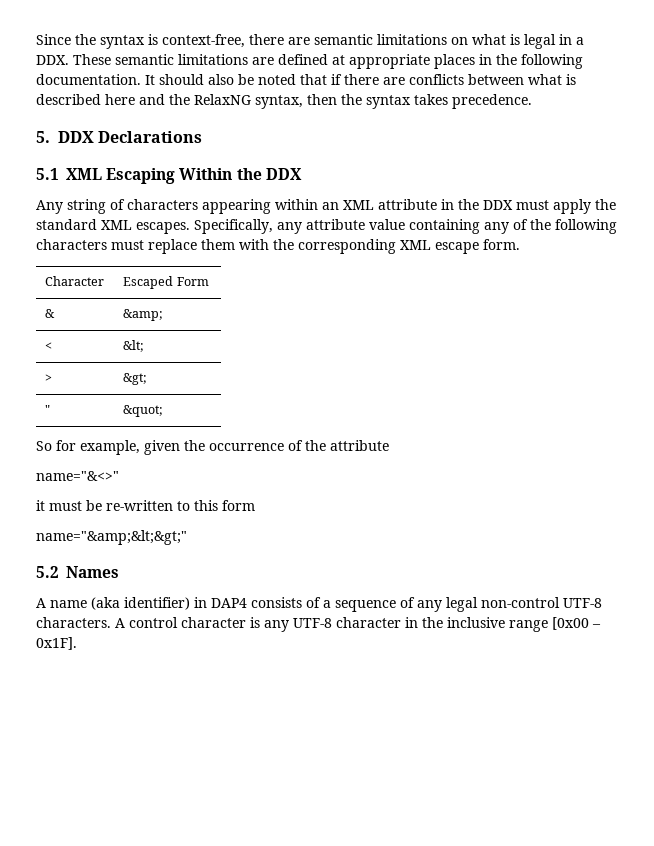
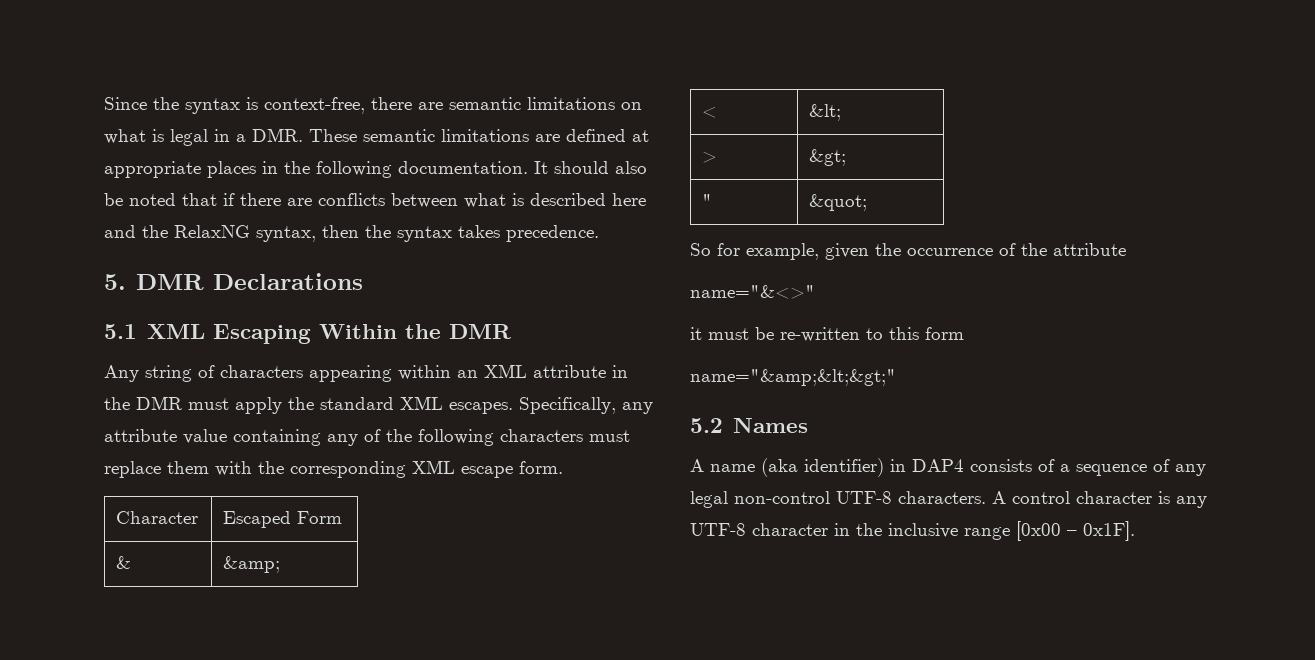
[36,55,69,65] DDX. -> [252,128,303,142] DMR.
[57,131,94,143] DDX -> [135,274,204,290] DMR
[265,168,302,180] DDX -> [448,324,511,339] DMR
[483,200,513,210] DDX -> [136,396,182,410] DMR

